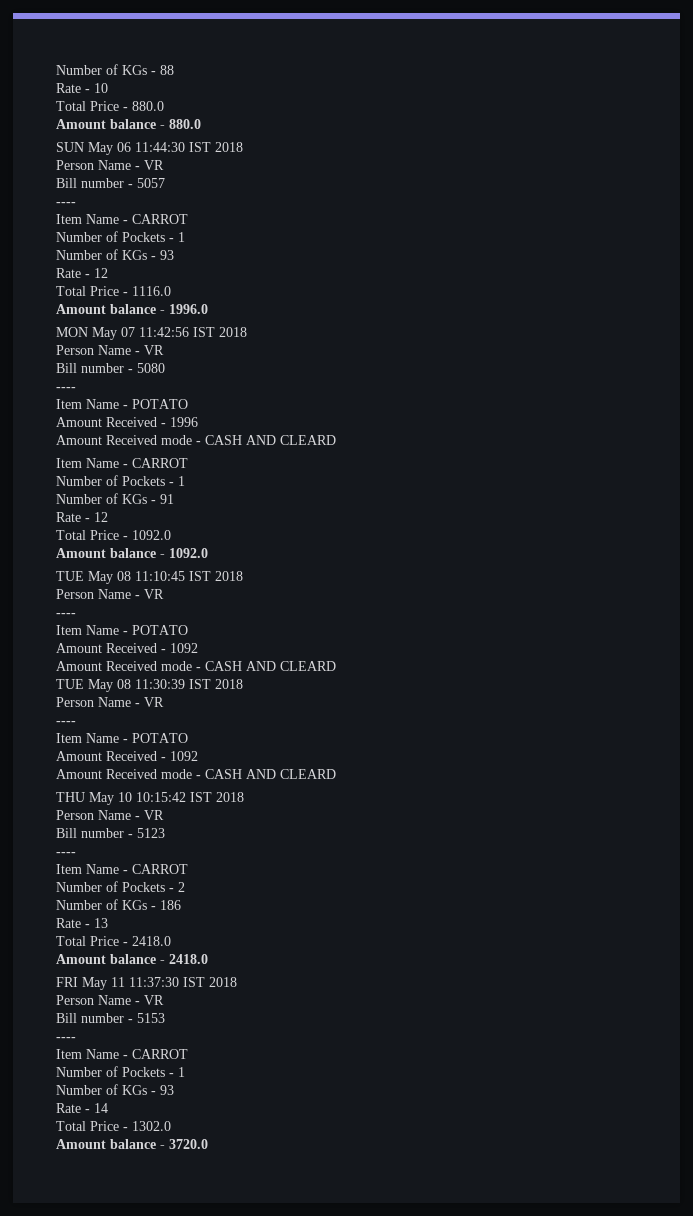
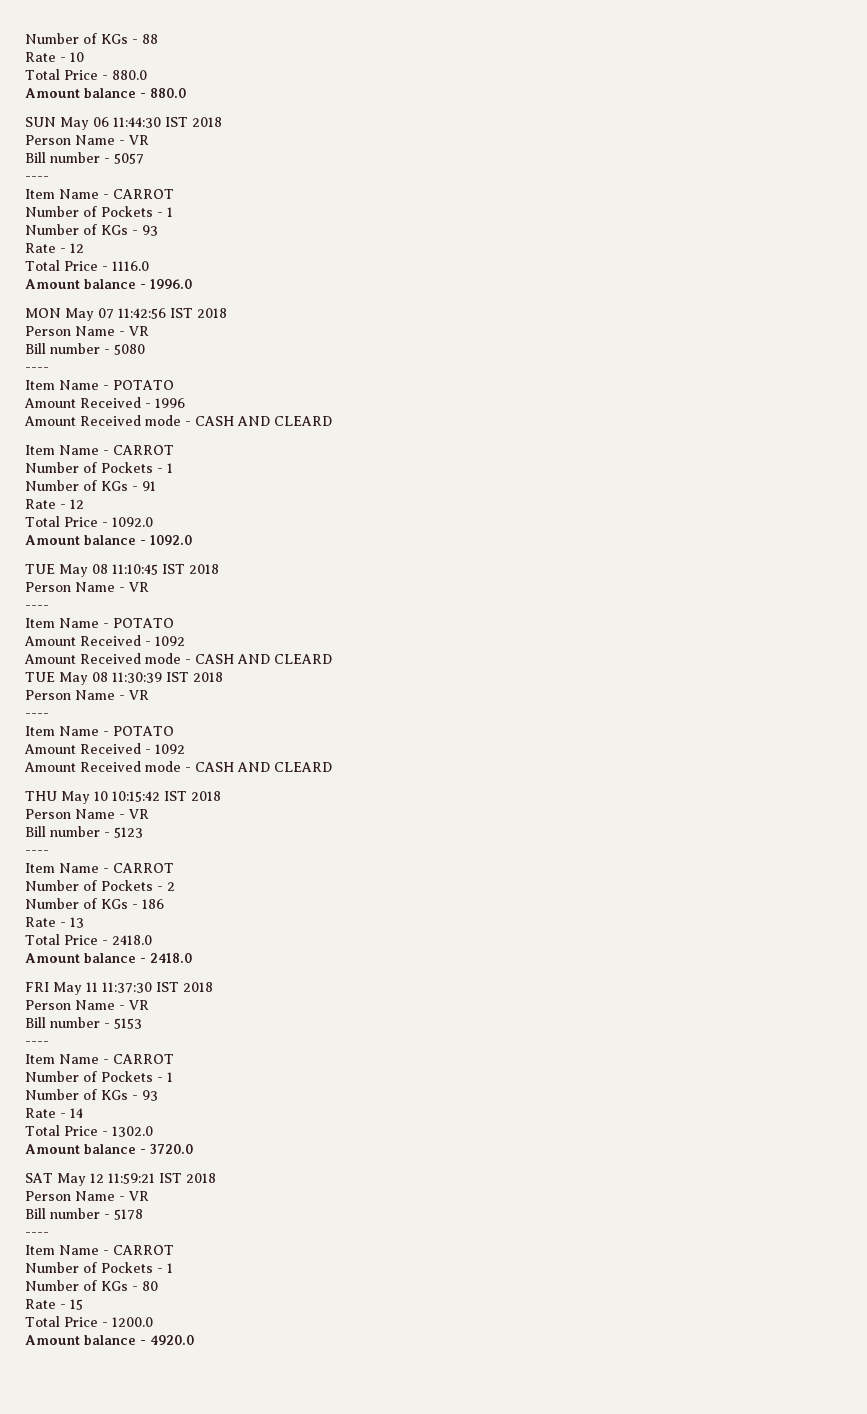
(208, 1144) none -> [25,1173,216,1186] [25,1191,149,1201] [25,1208,143,1220] [25,1232,49,1237] [25,1245,174,1255] [25,1262,173,1273] [25,1280,158,1291] [25,1299,83,1310] [25,1316,153,1327] [25,1335,194,1345] // SAT May 12 11:59:21 IST 2018 // Person Name - VR // Bill number - 5178 // ---- // Item Name - CARROT // Number of Pockets - 1 // Number of KGs - 80 // Rate - 15 // Total Price - 1200.0 // Amount balance - 4920.0

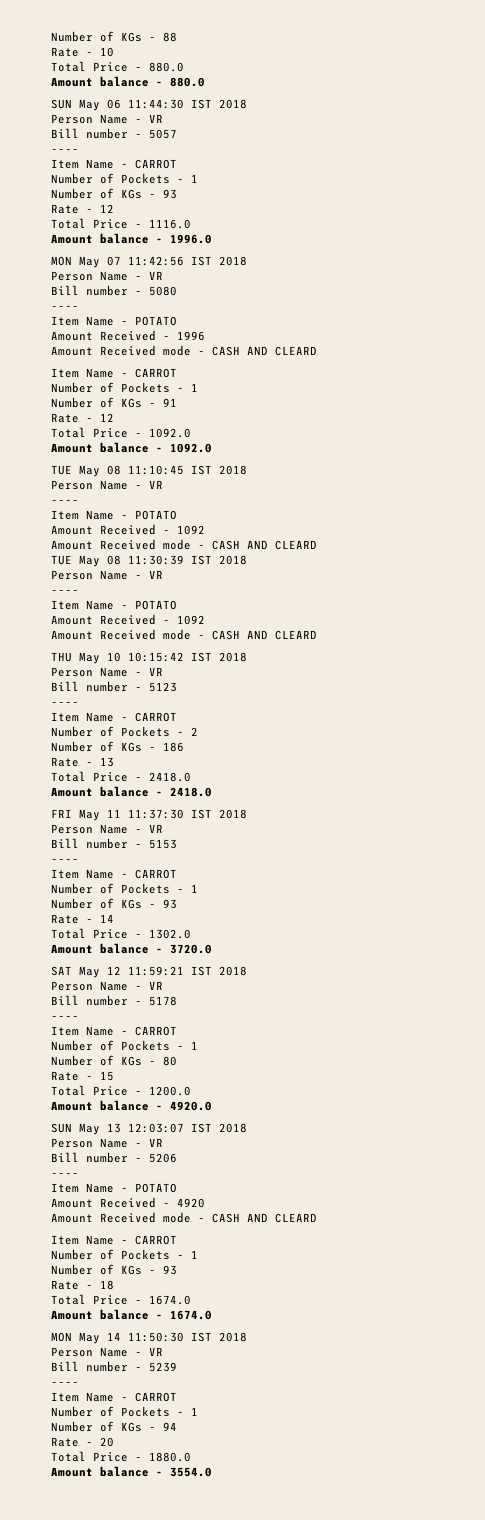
(194, 1340) none -> [51,1123,247,1135] [51,1138,163,1148] [51,1152,177,1163] [51,1173,79,1177] [51,1183,177,1193] [51,1197,205,1208] [51,1212,317,1223] [51,1235,177,1245] [51,1249,198,1260] [51,1264,177,1275] [51,1280,114,1290] [51,1294,191,1305] [51,1309,212,1320] [51,1332,247,1344] [51,1347,163,1357] [51,1361,177,1372] [51,1382,79,1386] [51,1392,177,1402] [51,1406,198,1417] [51,1421,177,1432] [51,1437,114,1447] [51,1451,191,1462] [51,1466,212,1477] // SUN May 13 12:03:07 IST 2018 // Person Name - VR // Bill number - 5206 // ---- // Item Name - POTATO // Amount Received - 4920 // Amount Received mode - CASH AND CLEARD // Item Name - CARROT // Number of Pockets - 1 // Number of KGs - 93 // Rate - 18 // Total Price - 1674.0 // Amount balance - 1674.0 // MON May 14 11:50:30 IST 2018 // Person Name - VR // Bill number - 5239 // ---- // Item Name - CARROT // Number of Pockets - 1 // Number of KGs - 94 // Rate - 20 // Total Price - 1880.0 // Amount balance - 3554.0

